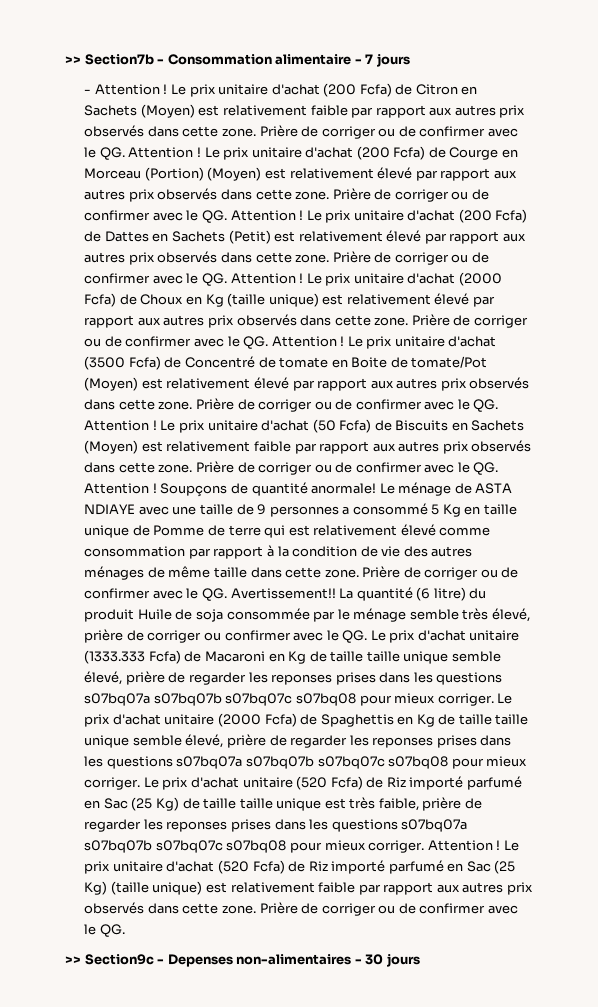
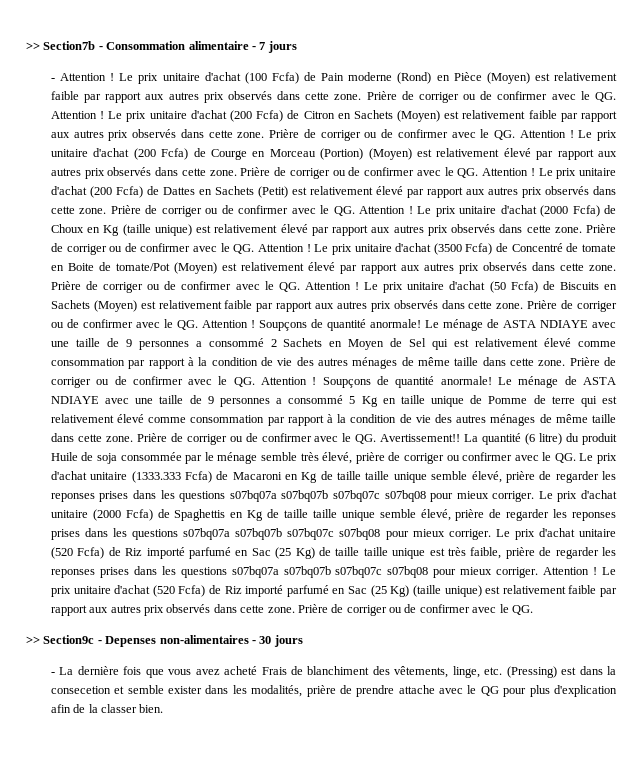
(320, 89) none -> [244,72,617,84] [50,91,616,103] [50,110,227,122] (100 Fcfa) de Pain moderne (Rond) en Pièce (Moyen) est relativement faible par rapport aux autres prix observés dans cette zone. Prière de corriger ou de confirmer avec le QG. Attention ! Le prix unitaire d'achat
(428, 509) none -> [270,338,616,350] [50,357,617,369] [50,376,616,388] [50,395,344,407] 2 Sachets en Moyen de Sel qui est relativement élevé comme consommation par rapport à la condition de vie des autres ménages de même taille dans cette zone. Prière de corriger ou de confirmer avec le QG. Attention ! Soupçons de quantité anormale! Le ménage de ASTA NDIAYE avec une taille de 9 personnes a consommé
(420, 960) none -> [50,666,616,678] [50,685,617,697] [50,704,164,713] // - La dernière fois que vous avez acheté Frais de blanchiment des vêtements, linge, etc. (Pressing) est dans la consecetion et semble exister dans les modalités, prière de prendre attache avec le QG pour plus d'explication afin de la classer bien.

